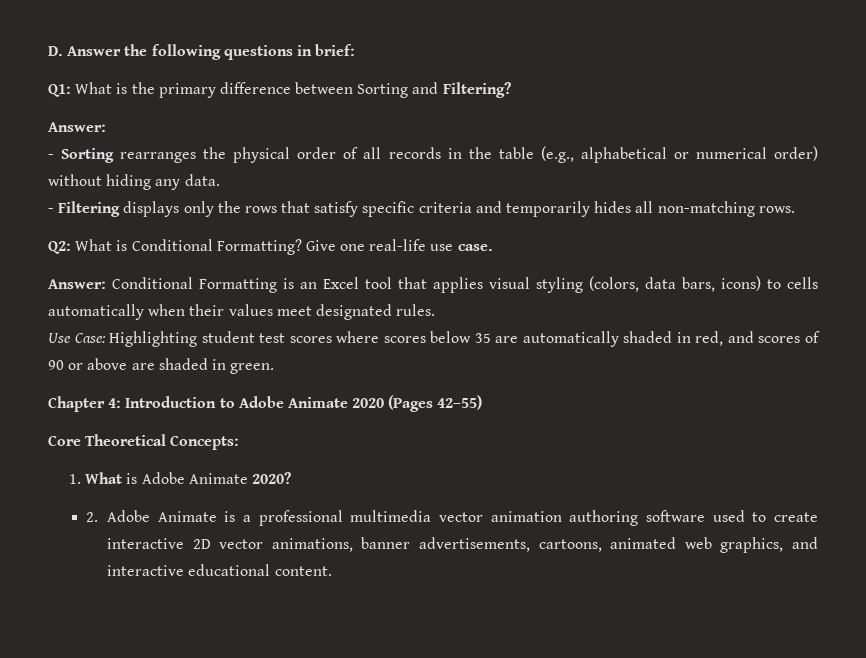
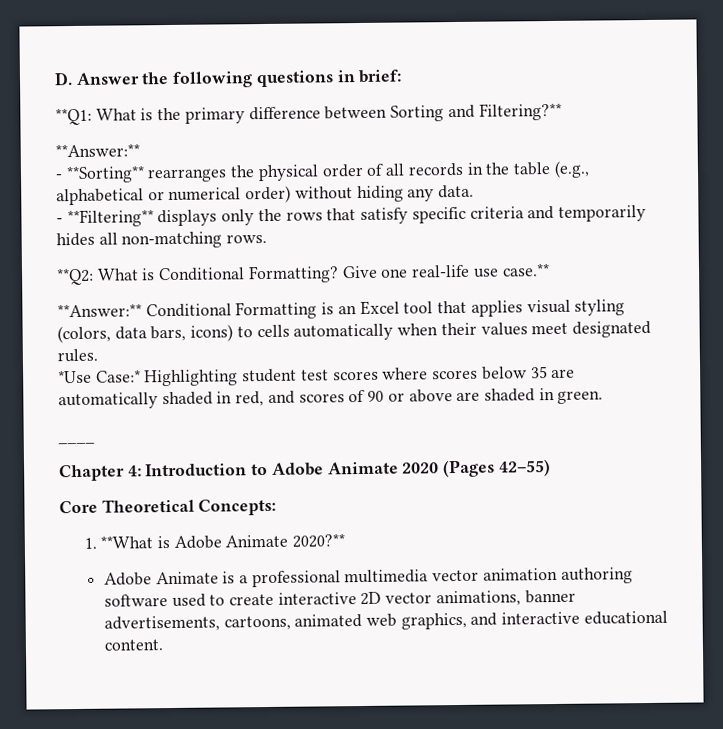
[48,84,71,97] Q1: -> [55,107,92,126] **Q1:
[442,82,511,98] [48,122,106,132] [48,148,115,163] Filtering? // Answer: // - Sorting -> [478,102,562,121] [55,143,140,158] [55,165,145,184] Filtering?** // **Answer:** // - **Sorting**
[58,201,121,217] Filtering -> [66,209,154,228] **Filtering**
[48,241,71,254] Q2: -> [56,267,94,286] **Q2:
[457,244,493,251] [48,279,106,289] case. // Answer: -> [501,263,550,277] [57,303,142,318] case.** // **Answer:**
[48,333,106,343] Use Case: -> [58,369,141,384] *Use Case:*
(275, 368) none -> [58,440,95,445] // ____
[85,472,123,484] What -> [100,535,154,549] **What
[251,472,291,484] [86,512,99,522] 2020? // 2. -> [292,533,346,548] 2020?** //

